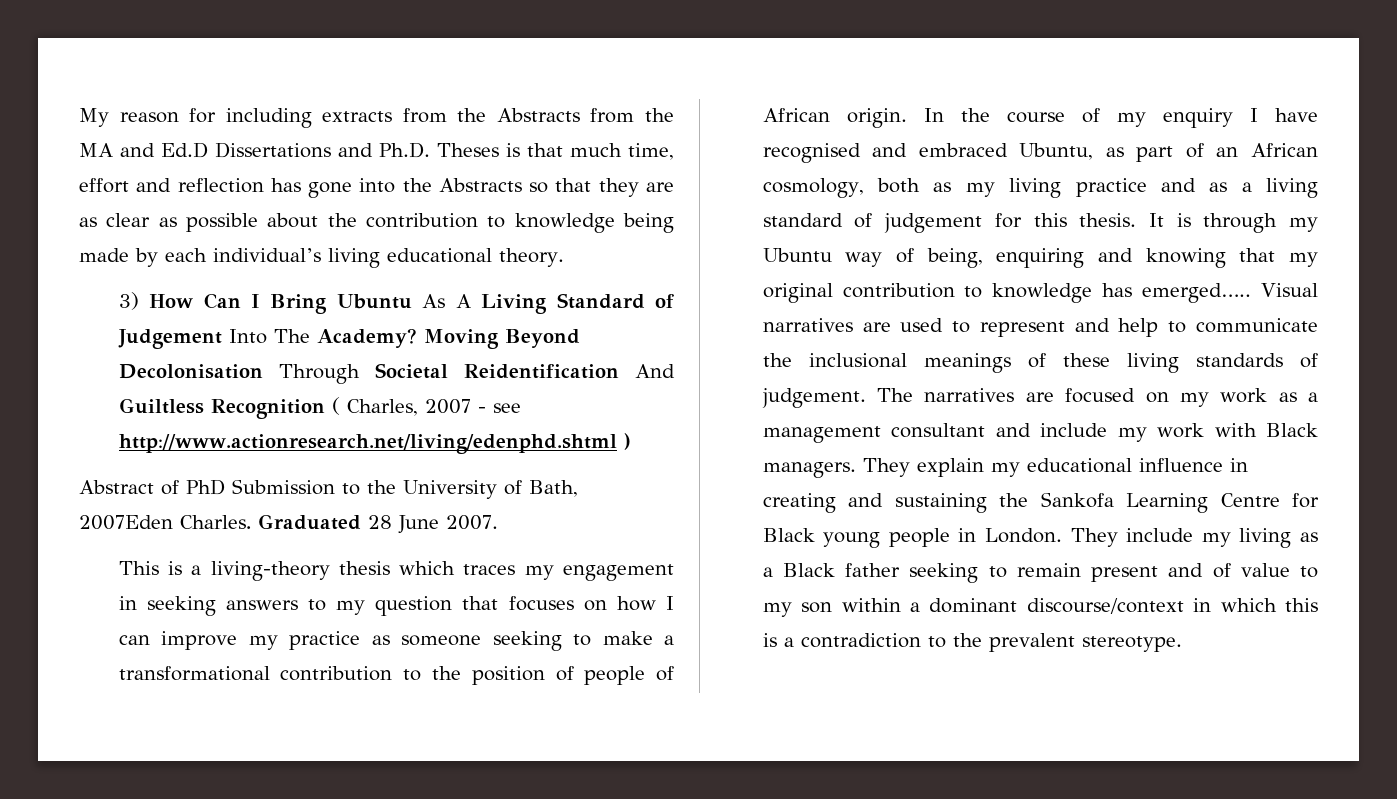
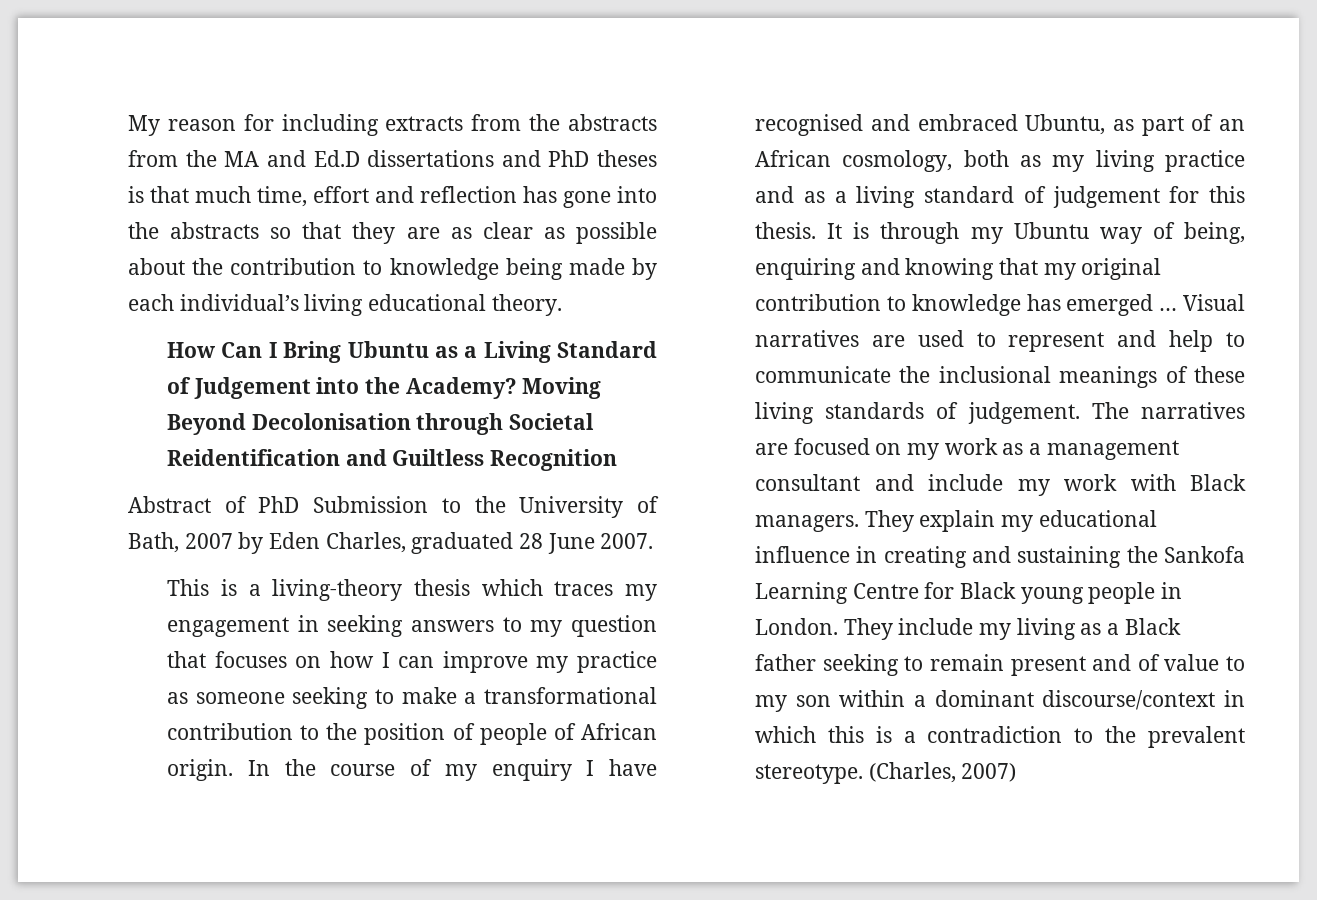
[496,108,580,122] Abstracts -> [567,114,657,131] abstracts
[215,142,499,158] Dissertations and Ph.D. Theses -> [367,150,657,167] dissertations and PhD theses
[438,178,522,192] Abstracts -> [170,222,260,239] abstracts
[118,292,139,310] 3) -> (562, 305) none
[422,294,471,308] As A -> [434,346,478,358] as a
[228,329,310,344] Into The -> [316,377,401,394] into the
[278,364,360,384] Through -> [416,413,504,435] through
[635,364,675,378] And -> [345,449,387,466] and
[331,397,521,416] [118,433,631,454] ( Charles, 2007 - see http://www.actionresearch.net/living/edenphd.shtml ) -> (618, 460) none
[79,514,361,530] 2007Eden Charles. Graduated -> [184,532,514,554] 2007 by Eden Charles, graduated
[1142,283,1252,303] emerged….. -> [1066,294,1178,316] emerged …
(1182, 644) none -> [868,762,1017,783] (Charles, 2007)

